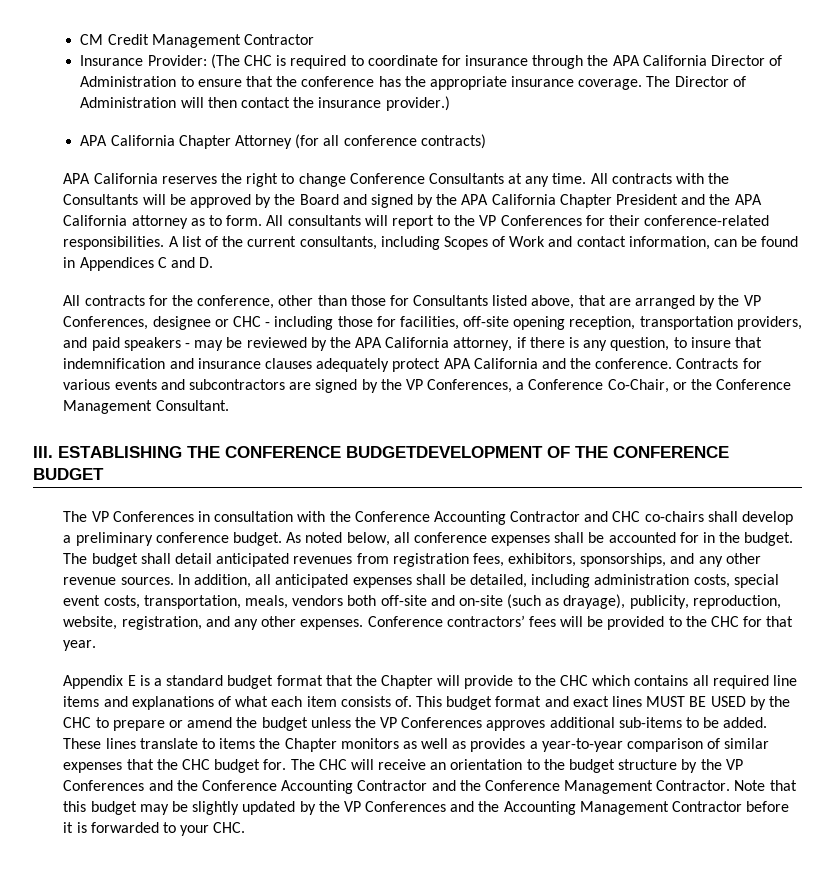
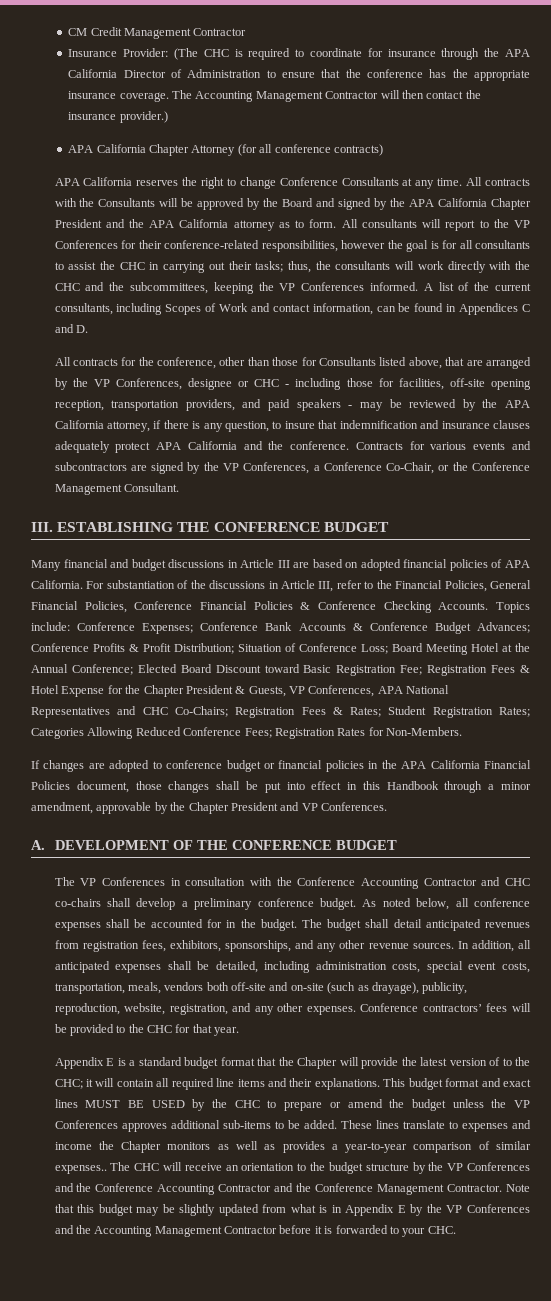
[674,76,746,87] [80,97,177,108] Director of Administration -> [195,91,379,102] Accounting Management Contractor
[63,236,165,250] responsibilities. -> [261,240,530,252] [54,261,530,273] [54,282,418,294] responsibilities, however the goal is for all consultants to assist the CHC in carrying out their tasks; thus, the consultants will work directly with the CHC and the subcommittees, keeping the VP Conferences informed.
[346,446,543,458] BUDGETDEVELOPMENT -> [323,522,389,532] [31,559,531,571] [31,580,531,592] [31,601,530,613] [31,622,530,634] [31,643,530,655] [31,664,531,676] [31,685,450,697] [31,706,531,718] [31,727,462,739] [31,760,531,772] [31,781,531,793] [31,802,387,814] [31,840,169,850] BUDGET // Many financial and budget discussions in Article III are based on adopted financial policies of APA California. For substantiation of the discussions in Article III, refer to the Financial Policies, General Financial Policies, Conference Financial Policies & Conference Checking Accounts. Topics include: Conference Expenses; Conference Bank Accounts & Conference Budget Advances; Conference Profits & Profit Distribution; Situation of Conference Loss; Board Meeting Hotel at the Annual Conference; Elected Board Discount toward Basic Registration Fee; Registration Fees & Hotel Expense for the Chapter President & Guests, VP Conferences, APA National Representatives and CHC Co-Chairs; Registration Fees & Rates; Student Registration Rates; Categories Allowing Reduced Conference Fees; Registration Rates for Non-Members. // If changes are adopted to conference budget or financial policies in the APA California Financial Policies document, those changes shall be put into effect in this Handbook through a minor amendment, approvable by the Chapter President and VP Conferences. // A. DEVELOPMENT
[517,675,689,686] to the CHC which contains -> [401,1057,530,1066] [54,1078,154,1089] the latest version of to the CHC; it will contain
[131,696,412,710] explanations of what each item consists of. -> [289,1078,380,1090] their explanations.
[219,738,256,749] items -> [461,1120,531,1132] [54,1142,92,1150] expenses and income
[63,759,287,773] expenses that the CHC budget for. -> [54,1165,107,1174] expenses..
(296, 808) none -> [262,1204,406,1216] from what is in Appendix E

